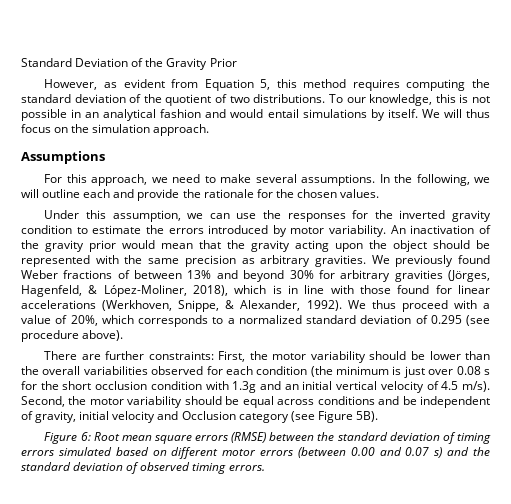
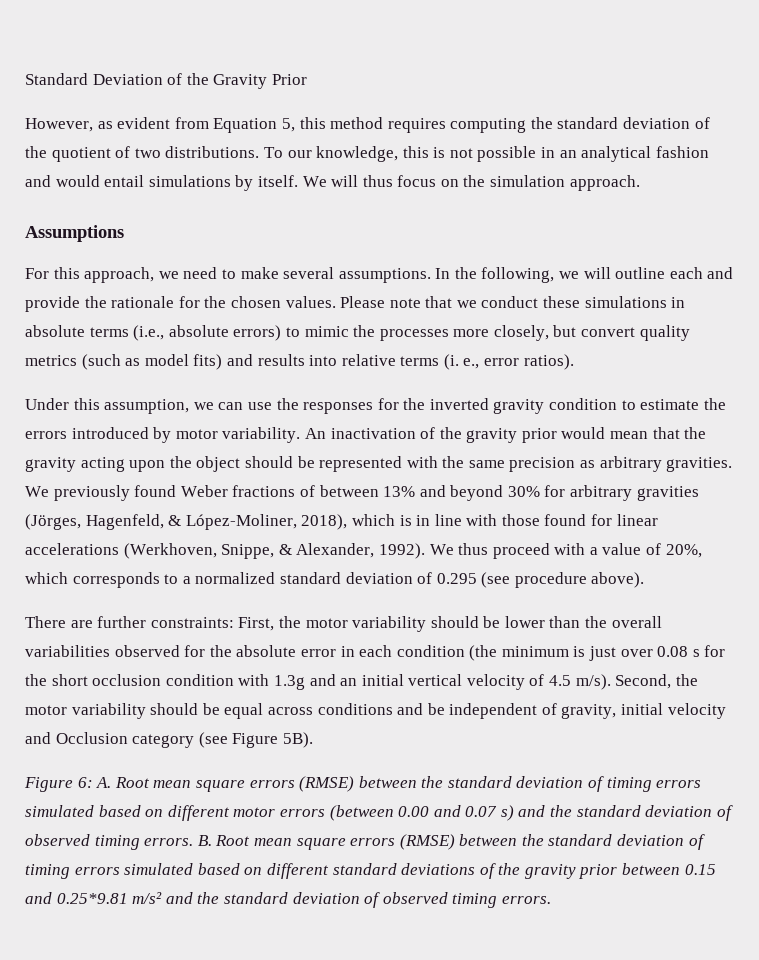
(380, 193) none -> [340,296,686,308] [25,325,690,341] [25,354,574,370] Please note that we conduct these simulations in absolute terms (i.e., absolute errors) to mimic the processes more closely, but convert quality metrics (such as model fits) and results into relative terms (i. e., error ratios).
(223, 370) none -> [209,645,355,657] the absolute error in
(91, 436) none -> [96,777,112,788] A.
(265, 468) none -> [197,834,705,850] [25,863,716,879] [25,892,551,908] B. Root mean square errors (RMSE) between the standard deviation of timing errors simulated based on different standard deviations of the gravity prior between 0.15 and 0.25*9.81 m/s² and the standard deviation of observed timing errors.

